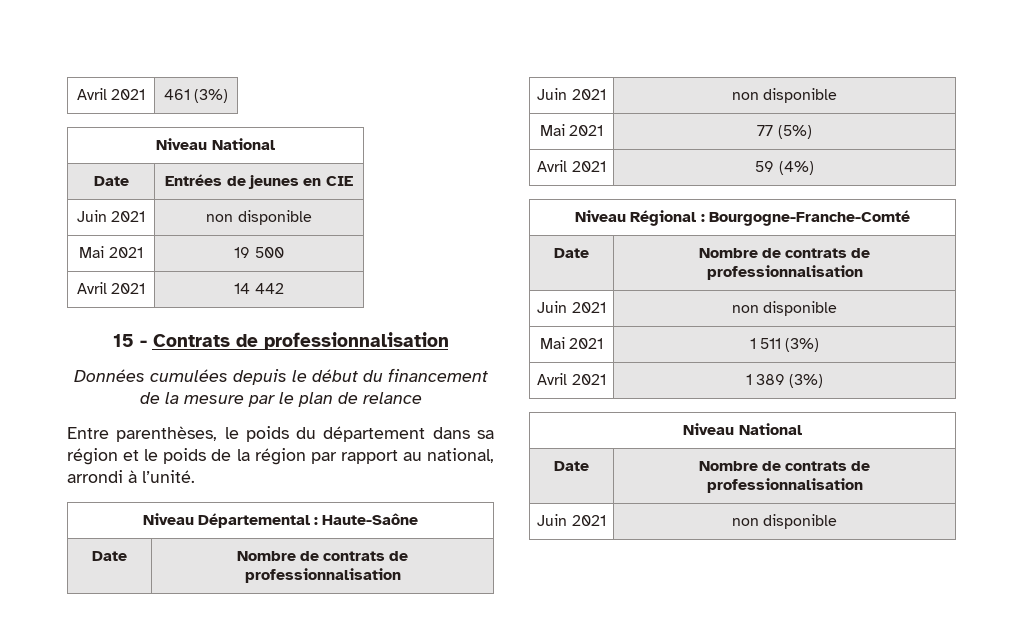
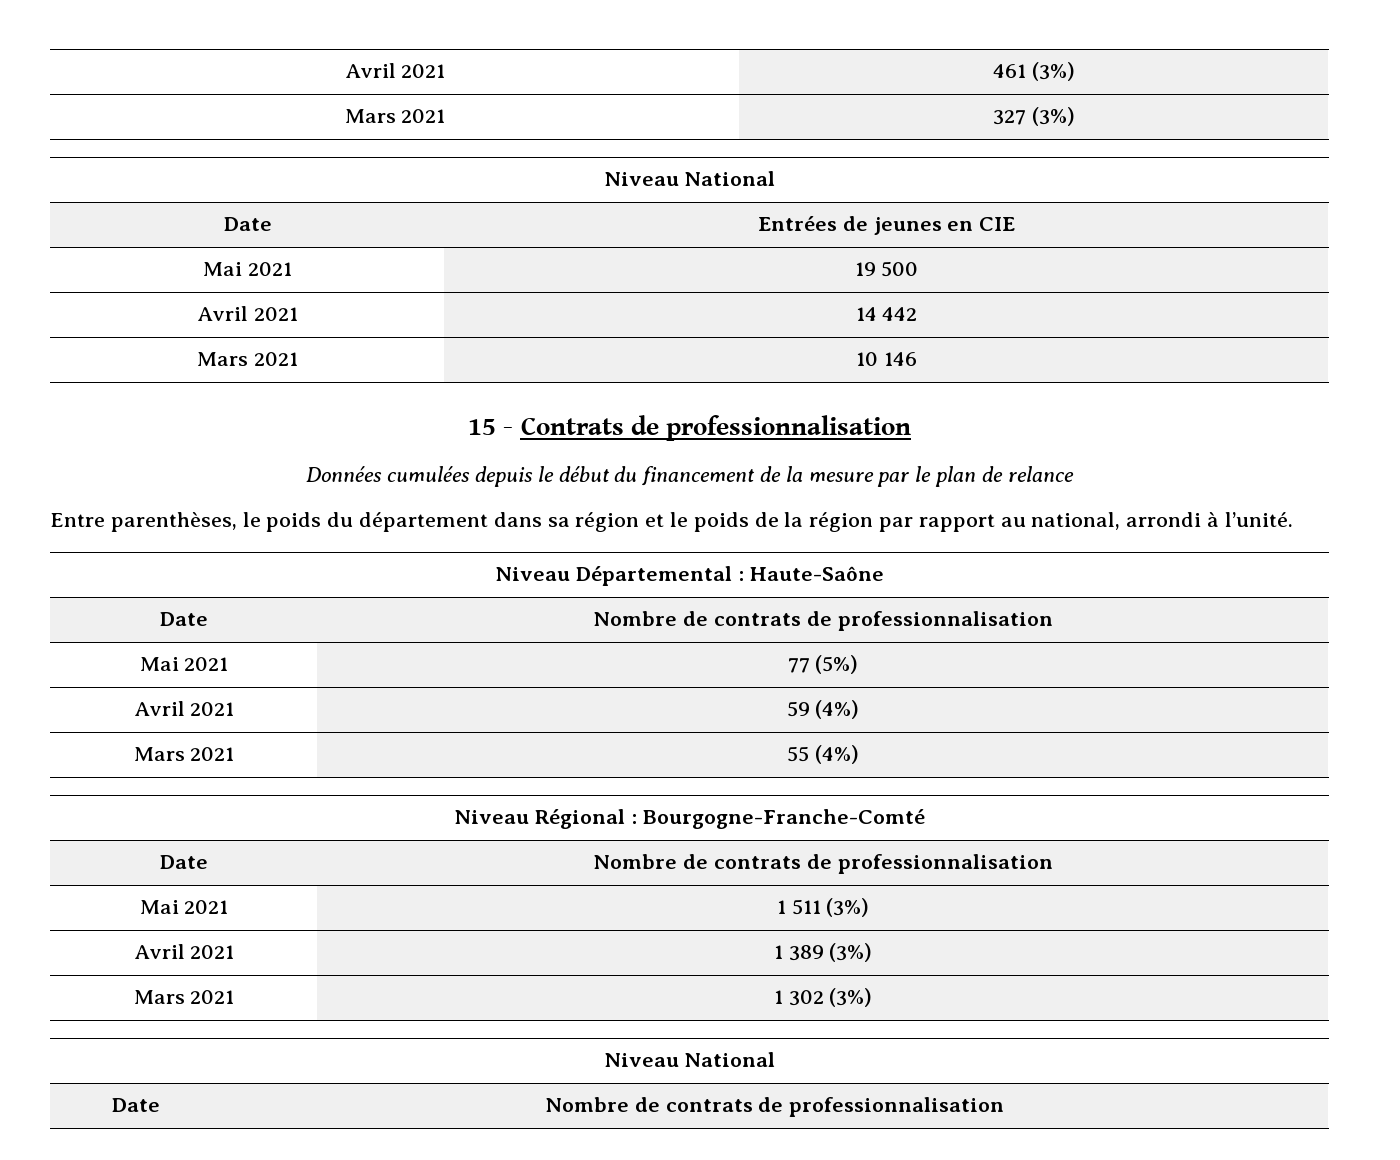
(229, 96) none -> [344,109,446,123] [993,107,1075,126] // Mars 2021 | 327 (3%)
[76,210,146,222] [206,210,312,225] // Juin 2021 | non disponible -> (1016, 224) none
(284, 288) none -> [197,352,298,366] [856,352,917,366] // Mars 2021 | 10 146
[537,88,606,100] [731,88,838,103] // Juin 2021 | non disponible -> (1053, 621) none
(814, 168) none -> [133,747,235,761] [787,745,859,764] // Mars 2021 | 55 (4%)
[537,301,606,313] [731,301,838,316] // Juin 2021 | non disponible -> (1053, 864) none
(824, 381) none -> [133,990,235,1004] [773,988,873,1007] // Mars 2021 | 1 302 (3%)
[537,514,606,526] [731,514,838,529] // Juin 2021 | non disponible -> (1005, 1107) none

